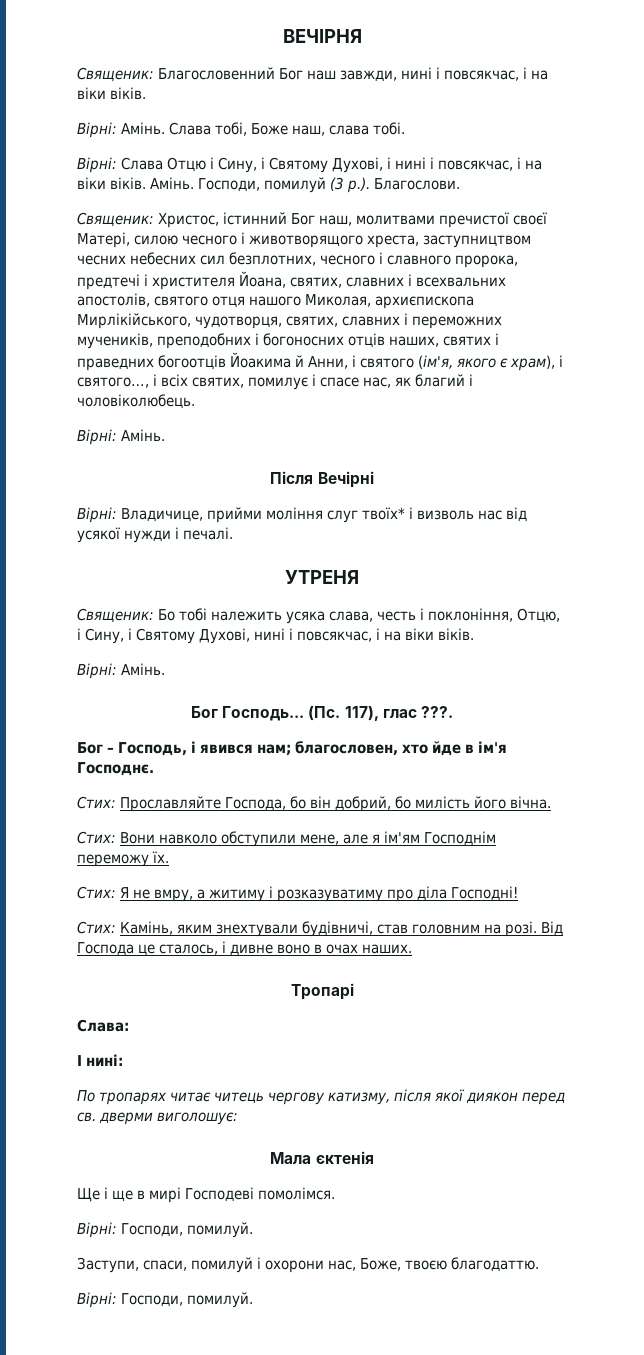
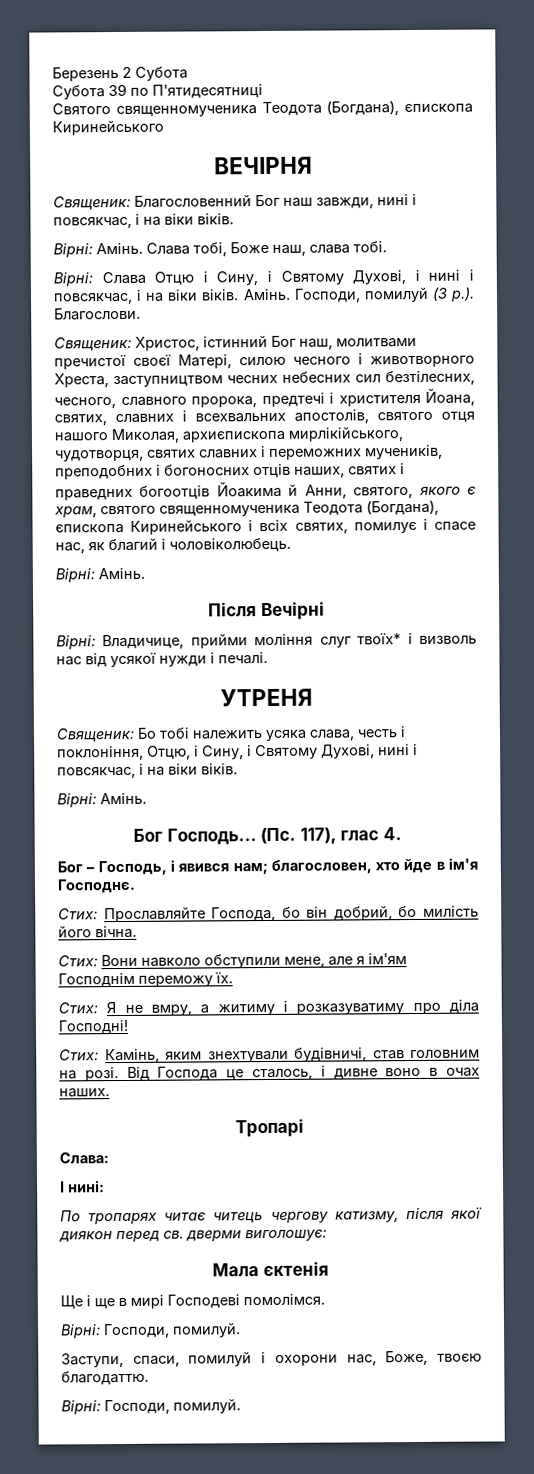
(282, 36) none -> [52,66,188,82] [52,83,263,100] [52,100,473,118] [52,119,164,136] Березень 2 Субота // Субота 39 по П'ятидесятниці // Святого священномученика Теодота (Богдана), єпископа Киринейського //
[249,235,419,248] животворящого хреста, -> [370,355,475,368] [54,373,109,388] животворного Хреста,
[229,252,383,266] безплотних, чесного і -> [385,370,475,386] [54,397,116,409] безтілесних, чесного,
[77,313,338,329] Мирлікійського, чудотворця, святих, -> [288,426,403,442] [55,449,196,462] мирлікійського, чудотворця, святих
[352,355,563,371] [77,377,149,388] і святого (ім'я, якого є храм), і святого…, -> [353,486,476,499] [54,499,439,518] [55,519,243,535] святого, якого є храм, святого священномученика Теодота (Богдана), єпископа Киринейського
[420,706,453,718] ???. -> [382,827,402,841] 4.

